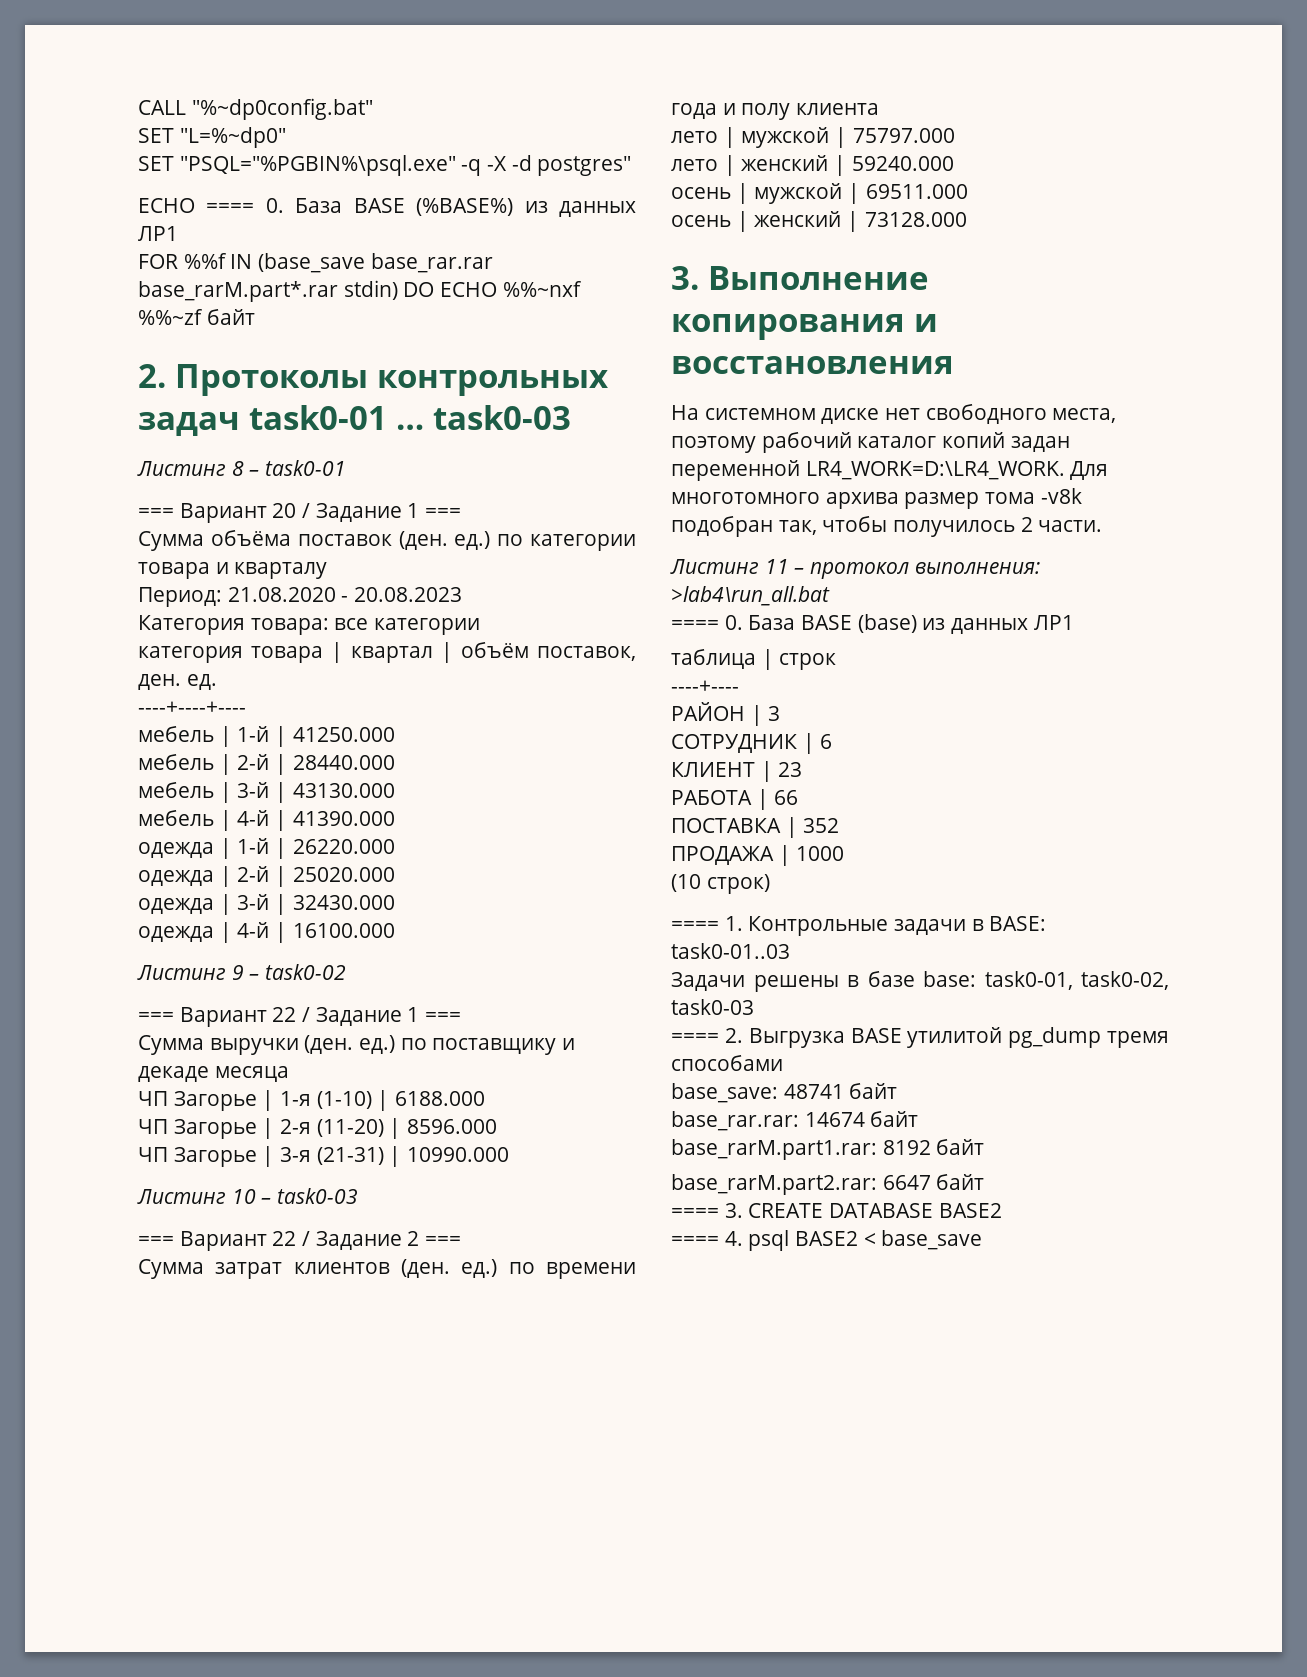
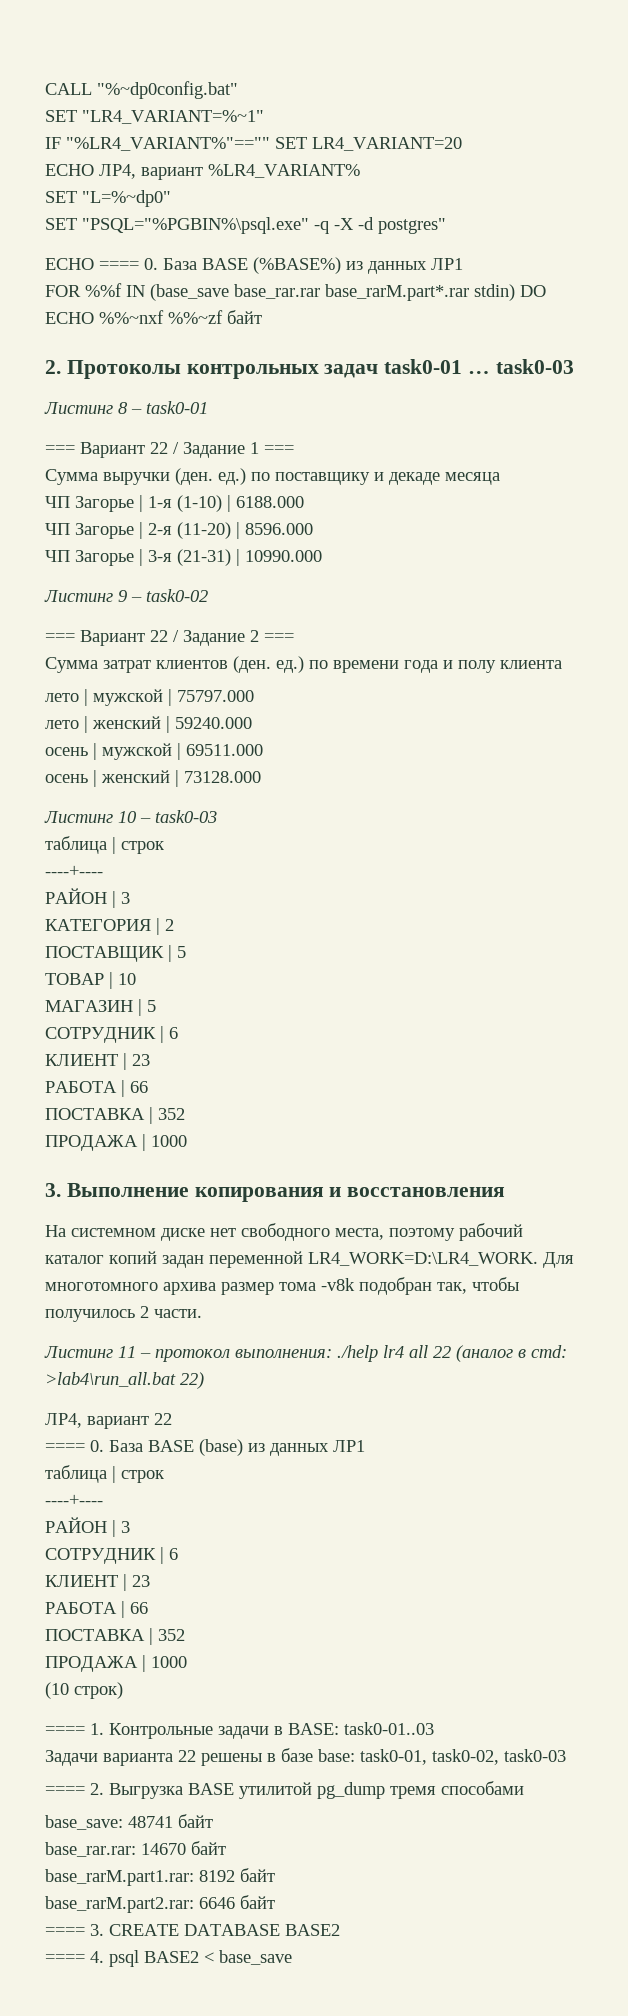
(373, 109) none -> [45,110,264,124] [45,137,462,151] [45,164,360,180] // SET "LR4_VARIANT=%~1" // IF "%LR4_VARIANT%"=="" SET LR4_VARIANT=20 // ECHO ЛР4, вариант %LR4_VARIANT%
[138,503,462,523] [138,530,636,551] [138,562,328,579] [138,587,463,607] [138,615,481,635] [138,642,636,663] [138,674,217,690] [138,701,246,714] [138,726,395,747] [138,754,395,775] [138,782,395,803] [138,810,395,831] [138,838,395,859] [138,866,395,887] [138,894,395,915] [138,922,395,943] [137,964,347,980] // === Вариант 20 / Задание 1 === // Сумма объёма поставок (ден. ед.) по категории товара и кварталу // Период: 21.08.2020 - 20.08.2023 // Категория товара: все категории // категория товара | квартал | объём поставок, ден. ед. // ----+----+---- // мебель | 1-й | 41250.000 // мебель | 2-й | 28440.000 // мебель | 3-й | 43130.000 // мебель | 4-й | 41390.000 // одежда | 1-й | 26220.000 // одежда | 2-й | 25020.000 // одежда | 3-й | 32430.000 // одежда | 4-й | 16100.000 // Листинг 9 – task0-02 -> (208, 407) none
[231,1188,359,1204] 10 – task0-03 -> [118,589,208,602] 9 – task0-02
(967, 219) none -> [44,810,217,823] [45,836,164,854] [45,865,103,877] [45,888,130,908] [45,918,174,935] [45,945,186,962] [45,972,136,989] [45,999,156,1016] [45,1026,178,1043] [45,1053,150,1070] [45,1080,148,1097] [45,1107,185,1124] [45,1134,187,1151] // Листинг 10 – task0-03 // таблица | строк // ----+---- // РАЙОН | 3 // КАТЕГОРИЯ | 2 // ПОСТАВЩИК | 5 // ТОВАР | 10 // МАГАЗИН | 5 // СОТРУДНИК | 6 // КЛИЕНТ | 23 // РАБОТА | 66 // ПОСТАВКА | 352 // ПРОДАЖА | 1000
[671,586,830,606] >lab4\run_all.bat -> [337,1345,567,1362] [45,1372,204,1389] [45,1413,172,1429] ./help lr4 all 22 (аналог в cmd: >lab4\run_all.bat 22) // ЛР4, вариант 22
(745, 981) none -> [103,1750,196,1766] варианта 22
[804,1112,865,1127] 14674 -> [141,1843,186,1855] 14670
[882,1175,931,1190] 6647 -> [199,1897,235,1909] 6646

